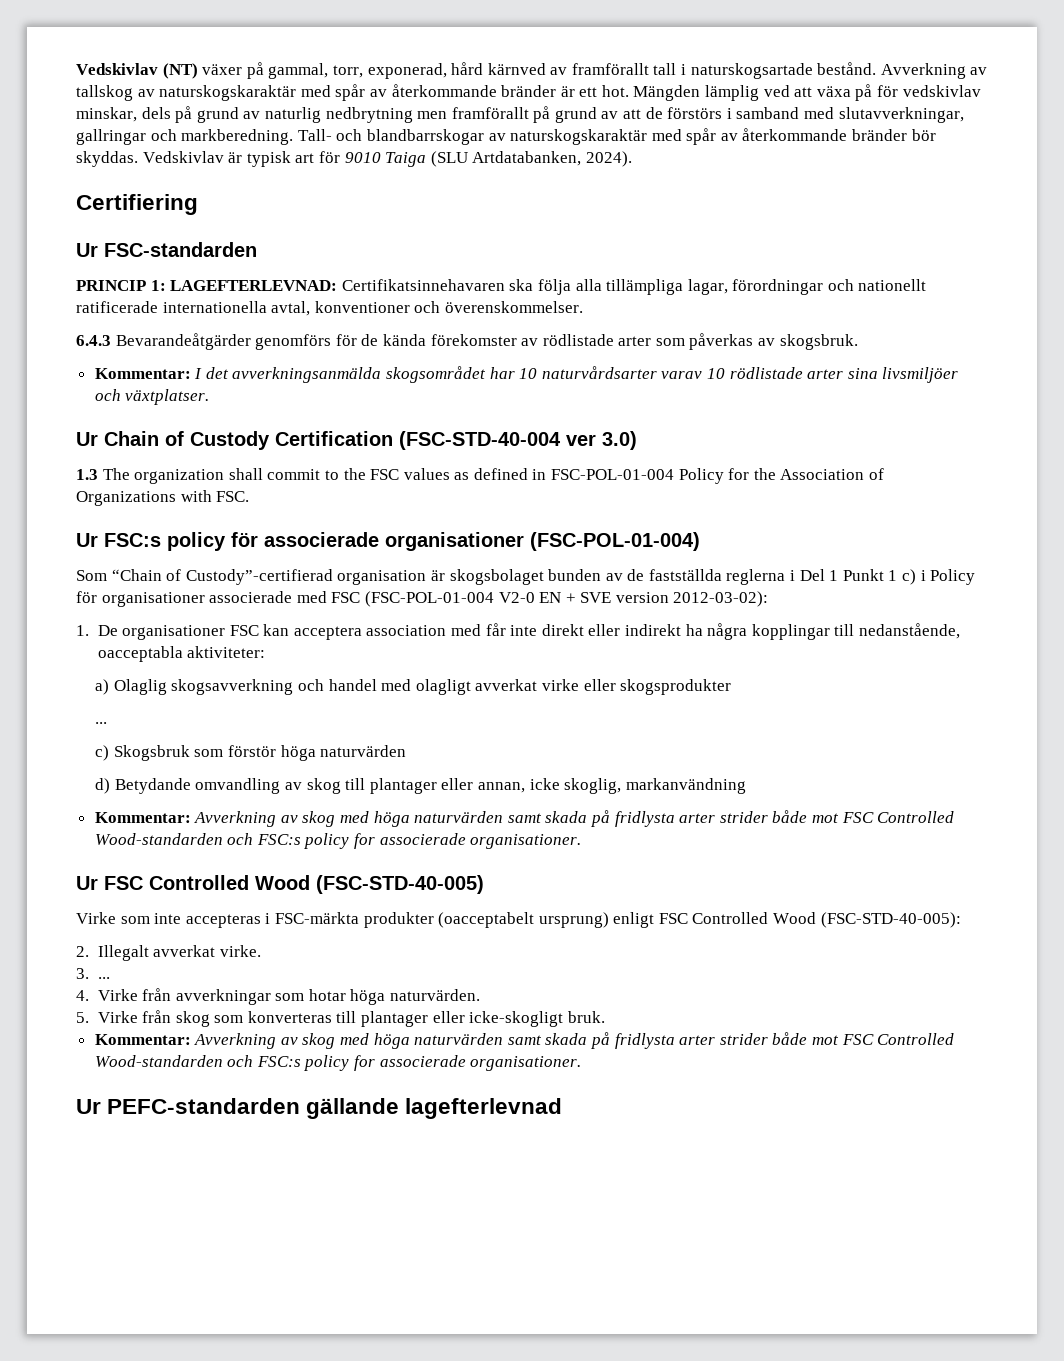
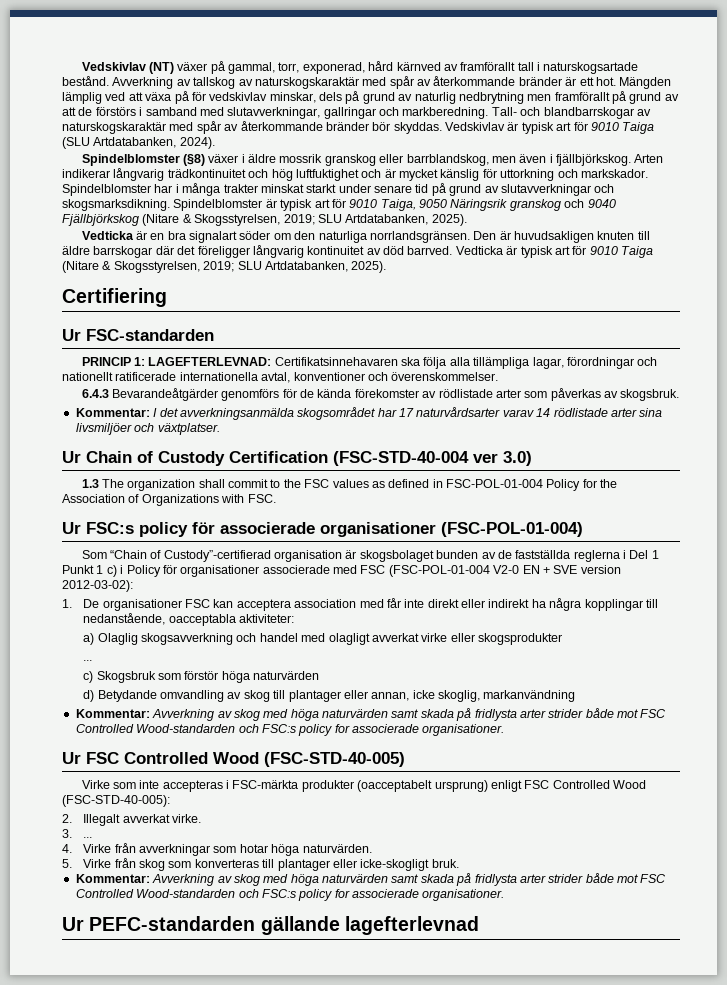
(632, 159) none -> [81,154,664,166] [62,168,648,181] [62,183,615,196] [62,199,616,211] [62,214,467,226] [81,231,650,243] [62,245,653,258] [62,261,387,273] // Spindelblomster (§8) växer i äldre mossrik granskog eller barrblandskog, men även i fjällbjörkskog. Arten indikerar långvarig trädkontinuitet och hög luftfuktighet och är mycket känslig för uttorkning och markskador. Spindelblomster har i många trakter minskat starkt under senare tid på grund av slutavverkningar och skogsmarksdikning. Spindelblomster är typisk art för 9010 Taiga, 9050 Näringsrik granskog och 9040 Fjällbjörkskog (Nitare & Skogsstyrelsen, 2019; SLU Artdatabanken, 2025). // Vedticka är en bra signalart söder om den naturliga norrlandsgränsen. Den är huvudsakligen knuten till äldre barrskogar där det föreligger långvarig kontinuitet av död barrved. Vedticka är typisk art för 9010 Taiga (Nitare & Skogsstyrelsen, 2019; SLU Artdatabanken, 2025).
[519,368,538,379] 10 -> [399,408,414,417] 17
[707,368,726,379] 10 -> [536,408,551,417] 14

